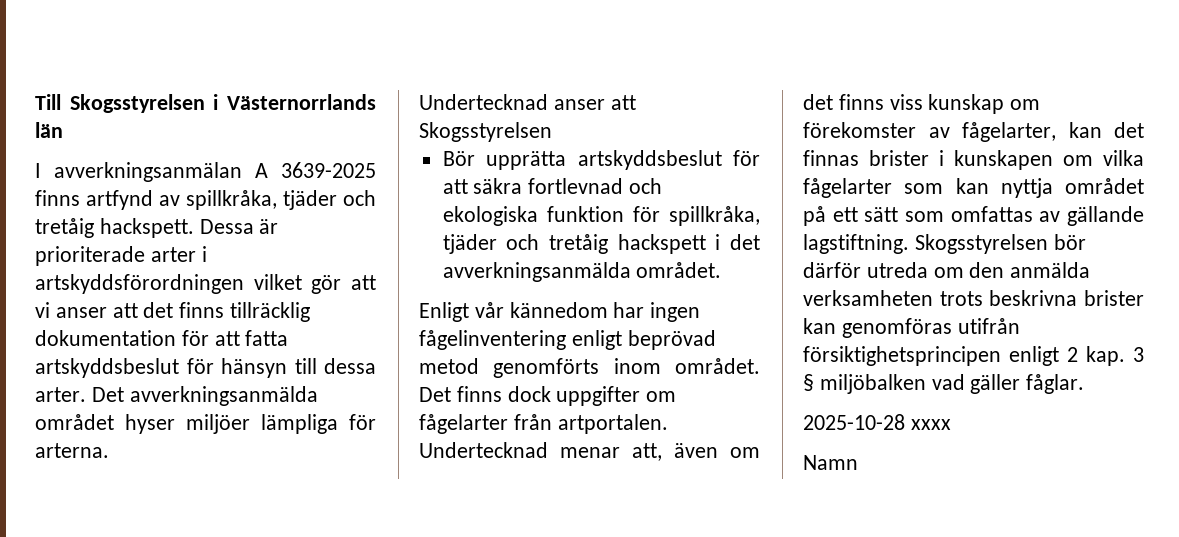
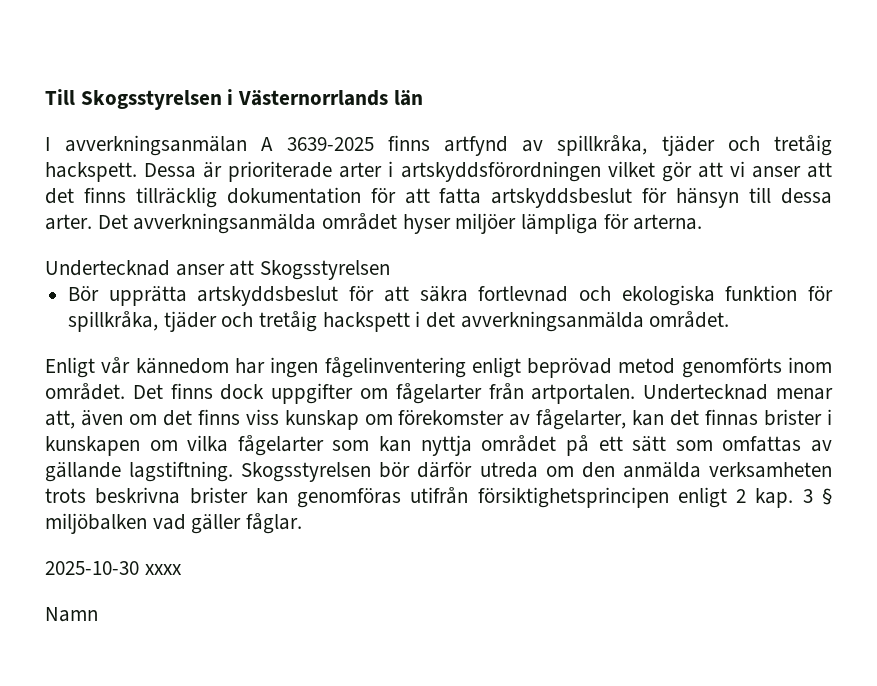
[803,414,905,430] 2025-10-28 -> [45,561,139,575] 2025-10-30

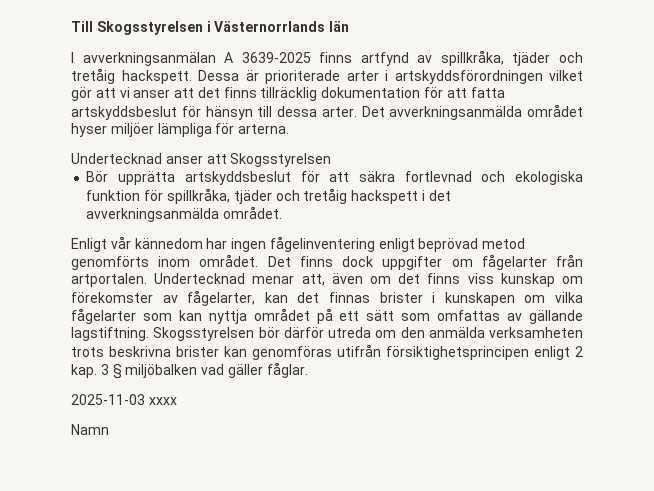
[45,561,139,575] 2025-10-30 -> [71,394,145,405] 2025-11-03

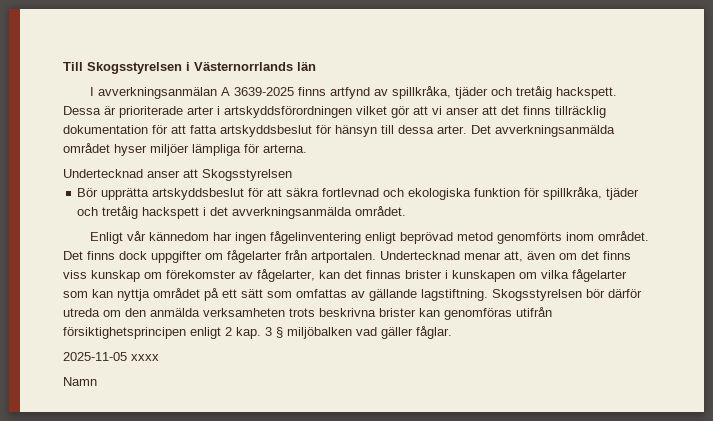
[71,394,145,405] 2025-11-03 -> [63,352,127,361] 2025-11-05

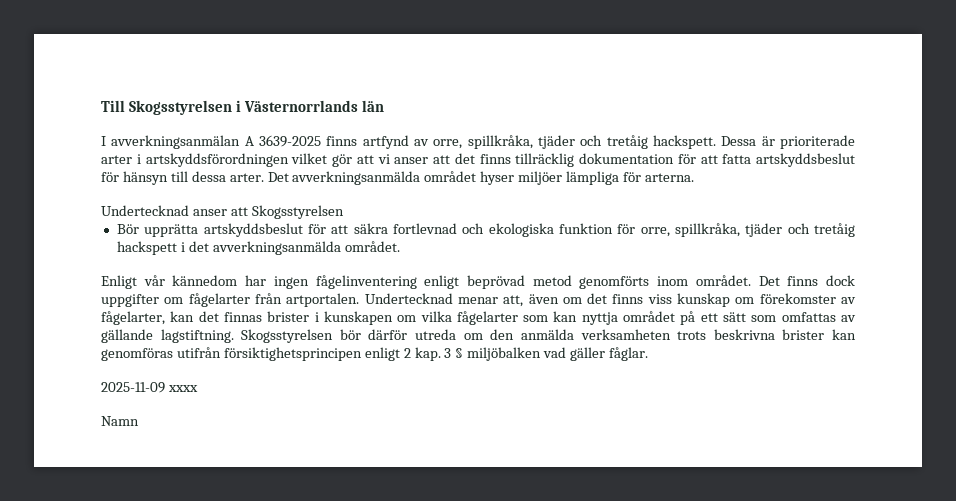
(388, 92) none -> [433,139,463,149] orre,
(541, 192) none -> [640,227,670,237] orre,
[63,352,127,361] 2025-11-05 -> [101,382,165,393] 2025-11-09

